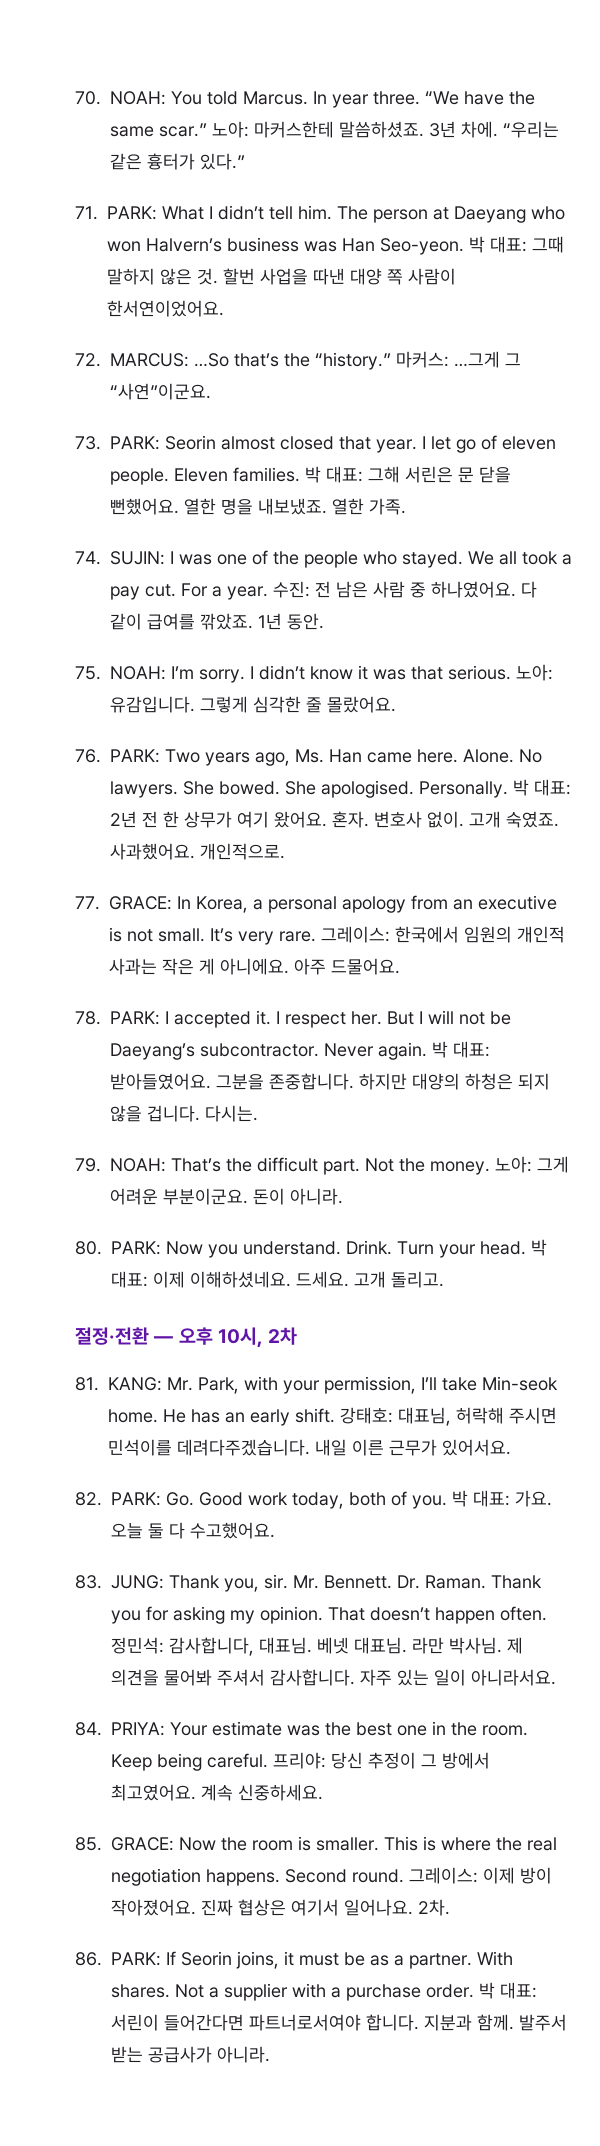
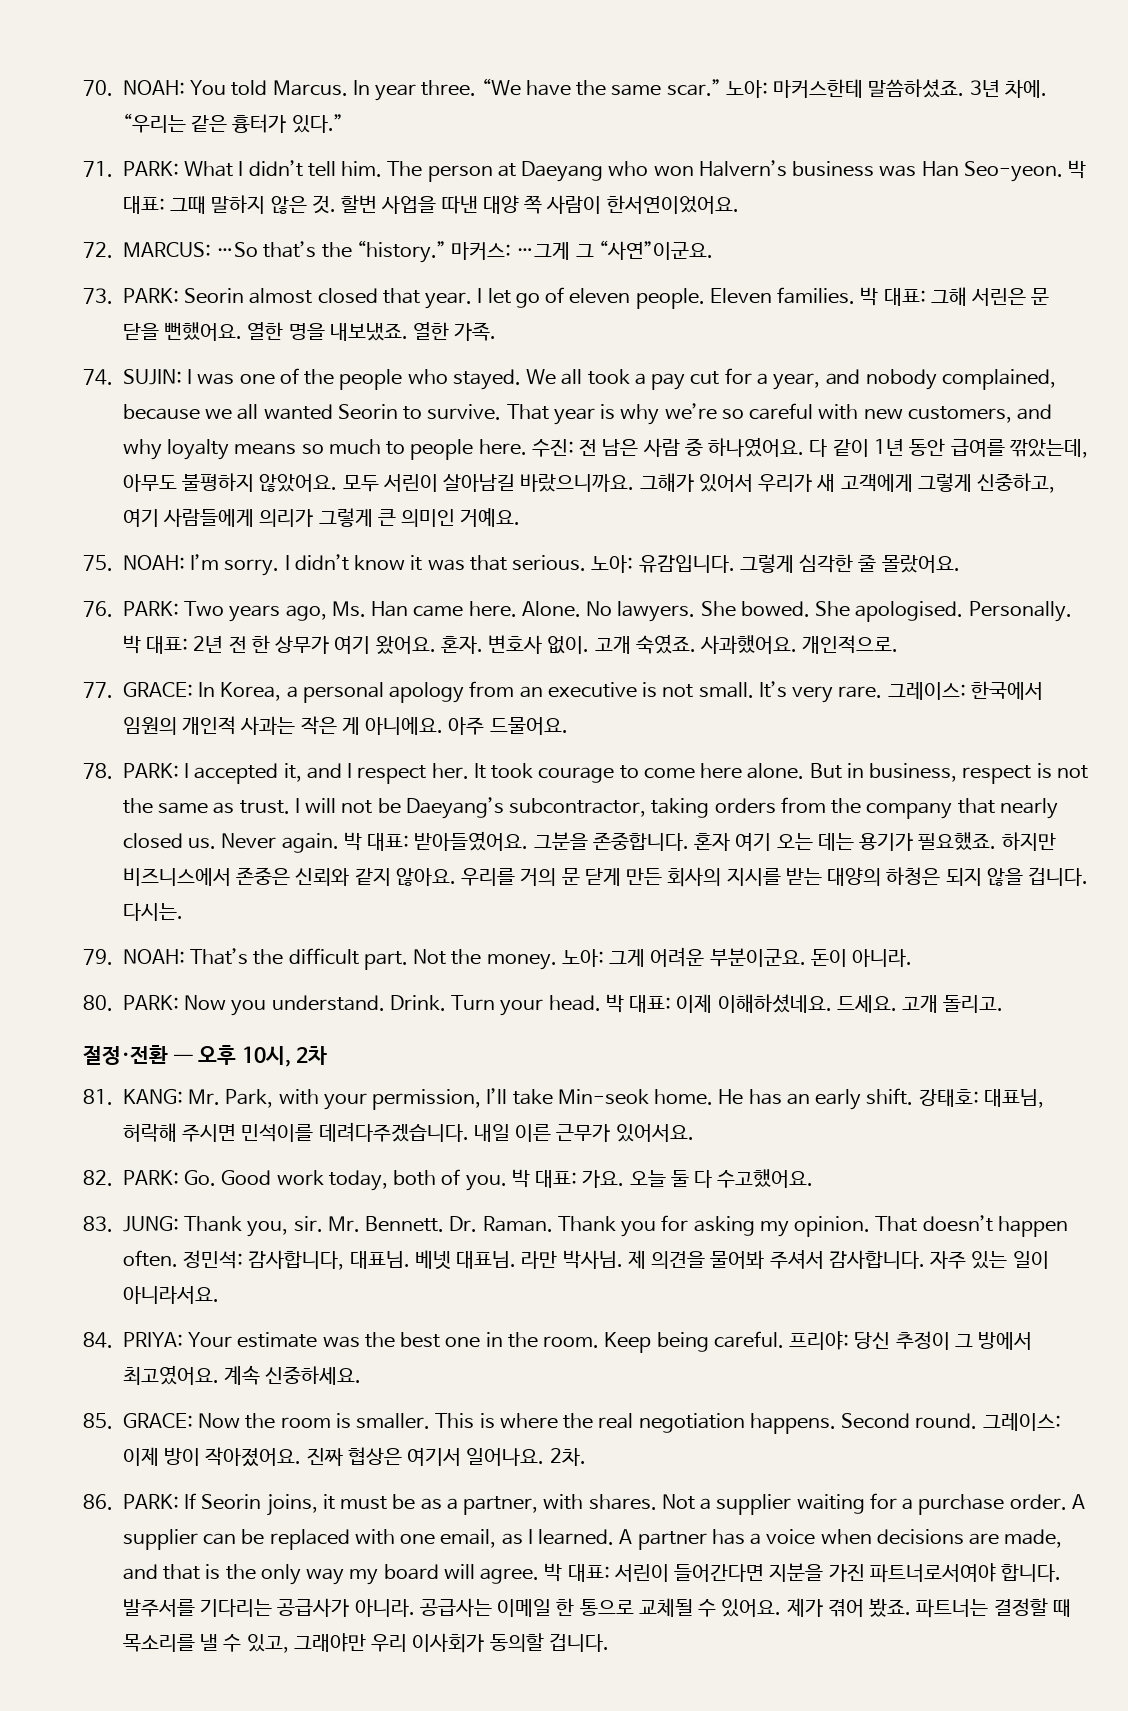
[145,583,268,600] cut. For a year. -> [690,368,1057,390] [122,403,1053,425] [122,439,527,460] cut for a year, and nobody complained, because we all wanted Seorin to survive. That year is why we’re so careful with new customers, and why loyalty means so much to people here.
[147,613,324,630] 급여를 깎았죠. 1년 동안. -> [873,438,1088,458] [122,473,1056,493] [122,508,521,527] 1년 동안 급여를 깎았는데, 아무도 불평하지 않았어요. 모두 서린이 살아남길 바랐으니까요. 그해가 있어서 우리가 새 고객에게 그렇게 신중하고, 여기 사람들에게 의리가 그렇게 큰 의미인 거예요.
[256,1010,271,1025] it. -> [283,763,342,782] it, and
[387,1011,414,1025] But -> [473,763,1089,784] [122,798,290,814] It took courage to come here alone. But in business, respect is not the same as trust.
[200,1043,319,1057] subcontractor. -> [509,797,1058,819] [122,833,217,849] subcontractor, taking orders from the company that nearly closed us.
[359,1073,407,1090] 하지만 -> [694,832,1056,851] [122,867,822,887] 혼자 여기 오는 데는 용기가 필요했죠. 하지만 비즈니스에서 존중은 신뢰와 같지 않아요. 우리를 거의 문 닫게 만든 회사의 지시를 받는
[409,1951,513,1969] partner. With -> [463,1494,584,1515] partner, with
[292,1983,326,1998] with -> [796,1493,897,1514] waiting for
[479,1982,537,1999] [111,2014,567,2031] [111,2046,270,2063] 박 대표: 서린이 들어간다면 파트너로서여야 합니다. 지분과 함께. 발주서 받는 공급사가 아니라. -> [1072,1494,1086,1509] [122,1529,1063,1550] [122,1563,1062,1585] [122,1598,1071,1618] [122,1633,609,1653] A supplier can be replaced with one email, as I learned. A partner has a voice when decisions are made, and that is the only way my board will agree. 박 대표: 서린이 들어간다면 지분을 가진 파트너로서여야 합니다. 발주서를 기다리는 공급사가 아니라. 공급사는 이메일 한 통으로 교체될 수 있어요. 제가 겪어 봤죠. 파트너는 결정할 때 목소리를 낼 수 있고, 그래야만 우리 이사회가 동의할 겁니다.

